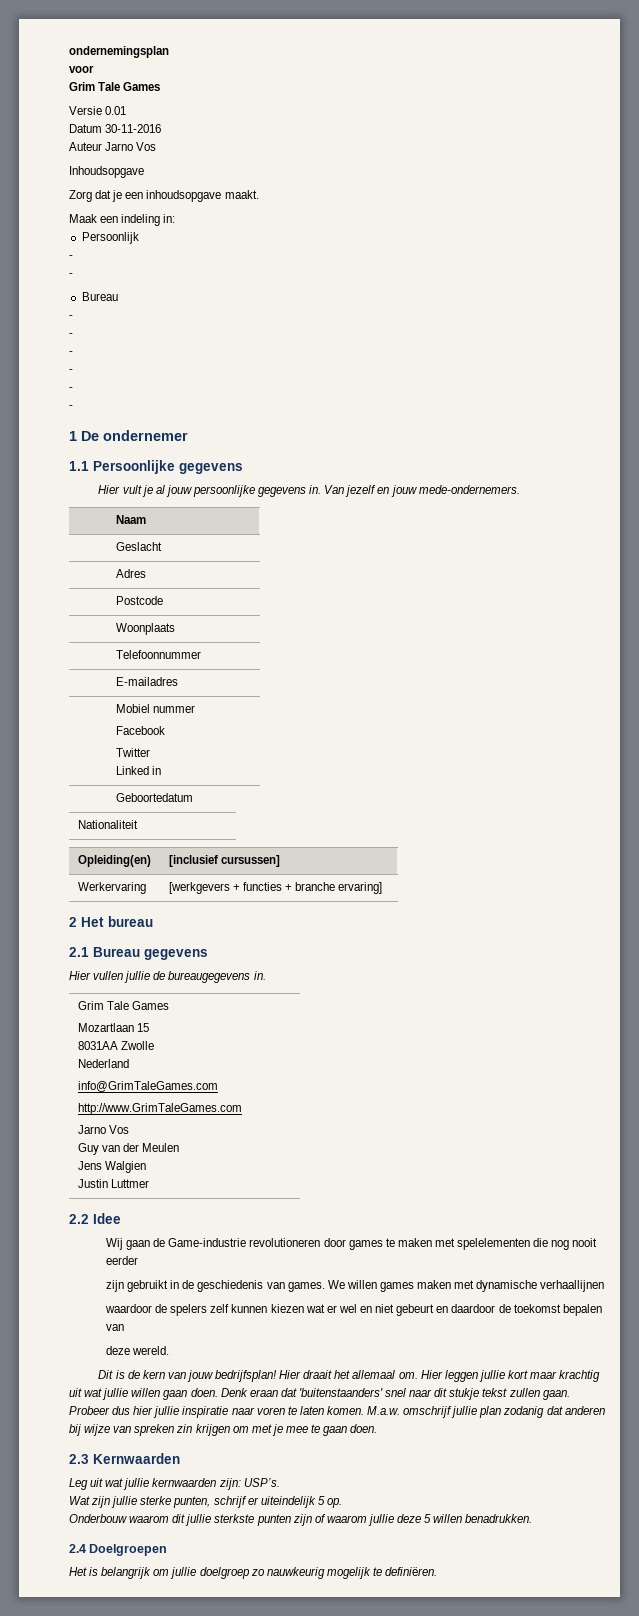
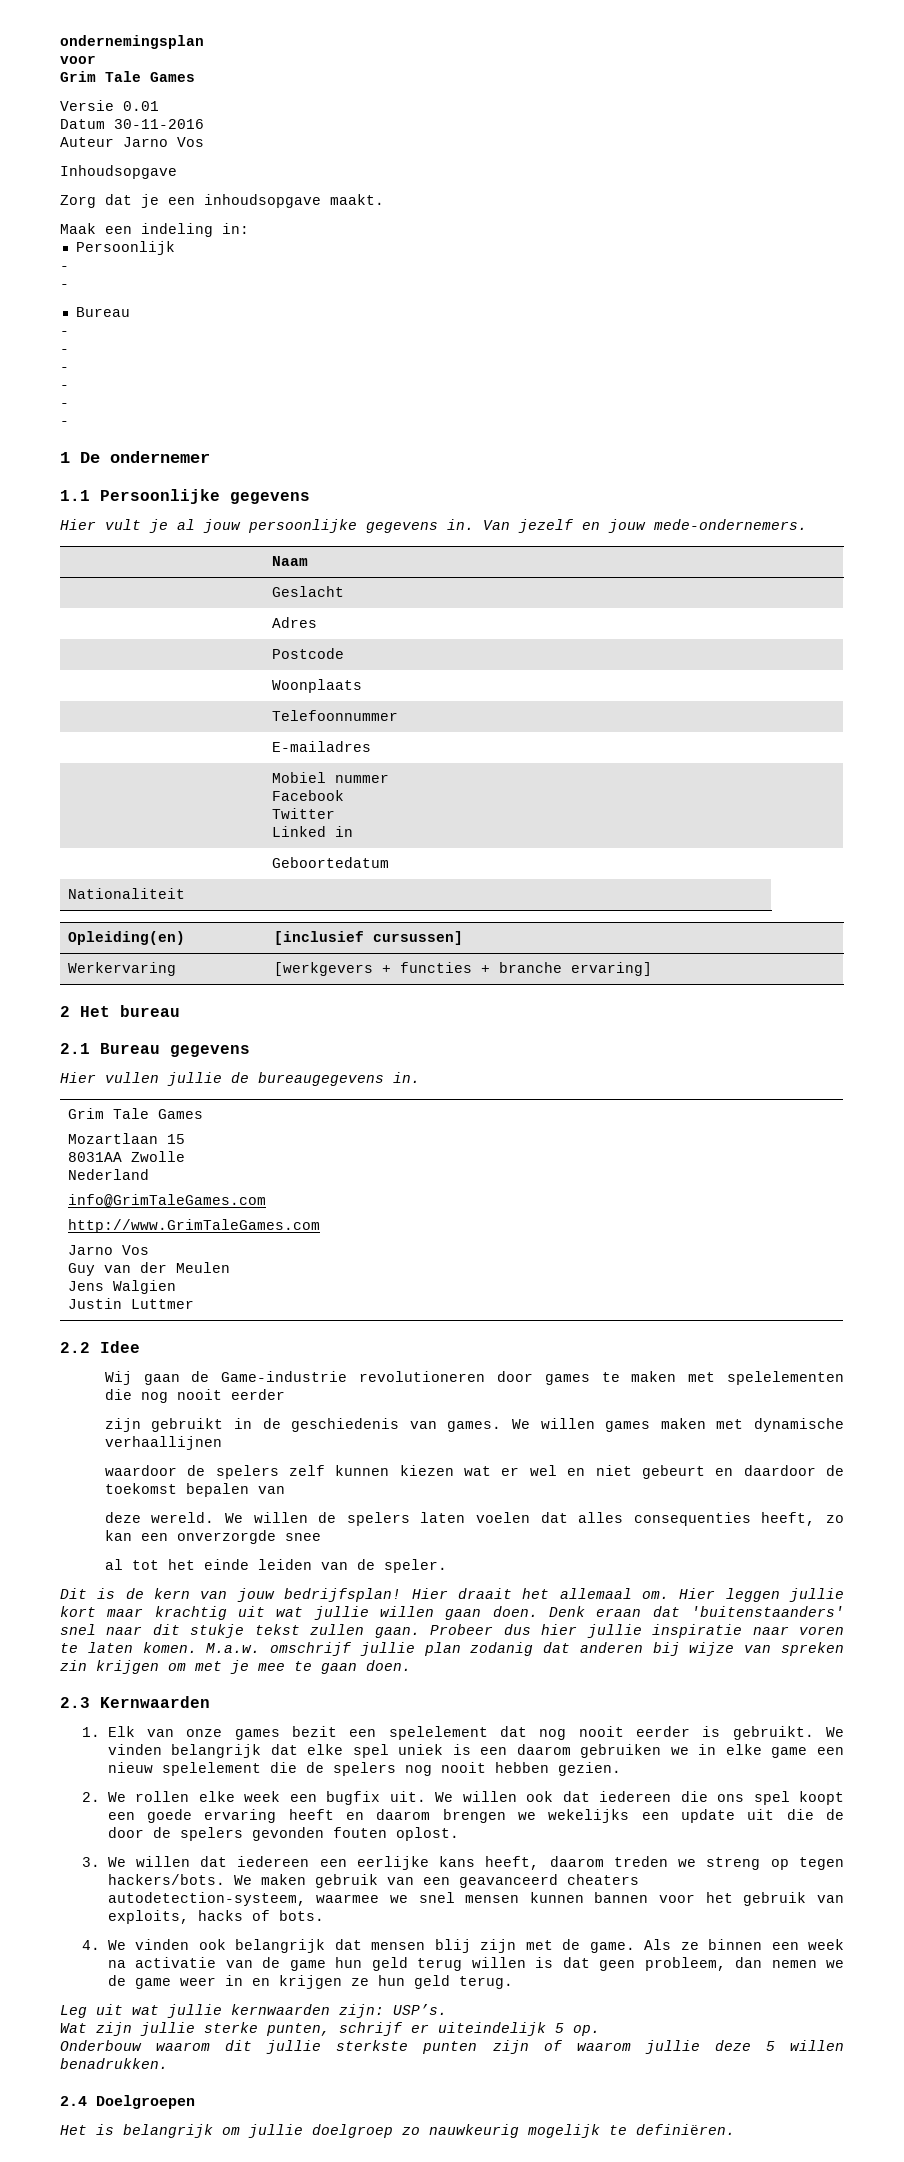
(170, 1350) none -> [225,1512,844,1526] [104,1530,321,1544] [104,1559,447,1573] We willen de spelers laten voelen dat alles consequenties heeft, zo kan een onverzorgde snee // al tot het einde leiden van de speler.
(180, 1458) none -> [82,1726,845,1740] [107,1744,844,1758] [107,1762,621,1776] [82,1791,845,1805] [107,1809,845,1823] [107,1827,459,1841] [82,1856,844,1870] [107,1874,639,1888] [107,1892,844,1906] [107,1910,324,1924] [82,1939,845,1953] [107,1957,845,1971] [107,1975,513,1989] // 1. Elk van onze games bezit een spelelement dat nog nooit eerder is gebruikt. We vinden belangrijk dat elke spel uniek is een daarom gebruiken we in elke game een nieuw spelelement die de spelers nog nooit hebben gezien. // 2. We rollen elke week een bugfix uit. We willen ook dat iedereen die ons spel koopt een goede ervaring heeft en daarom brengen we wekelijks een update uit die de door de spelers gevonden fouten oplost. // 3. We willen dat iedereen een eerlijke kans heeft, daarom treden we streng op tegen hackers/bots. We maken gebruik van een geavanceerd cheaters autodetection-systeem, waarmee we snel mensen kunnen bannen voor het gebruik van exploits, hacks of bots. // 4. We vinden ook belangrijk dat mensen blij zijn met de game. Als ze binnen een week na activatie van de game hun geld terug willen is dat geen probleem, dan nemen we de game weer in en krijgen ze hun geld terug.

